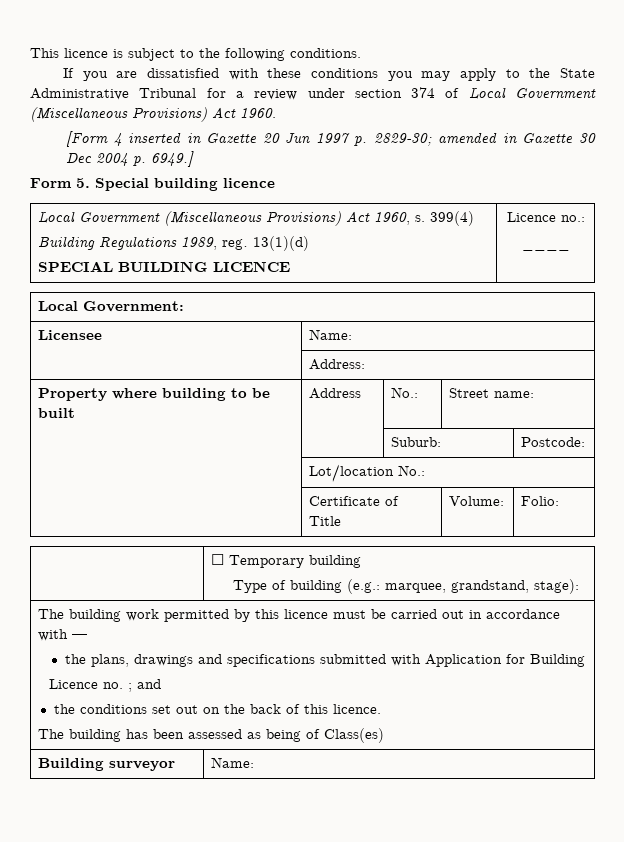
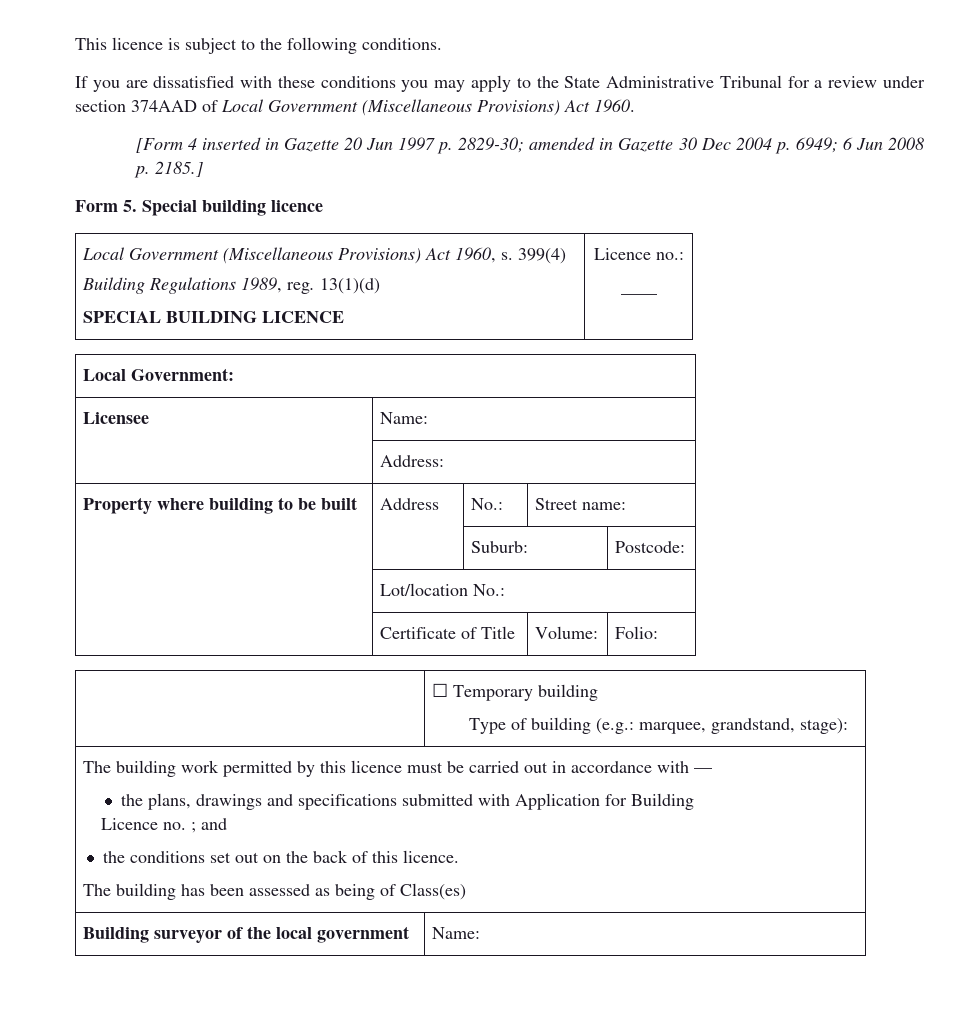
[411,87,436,98] 374 -> [131,100,197,112] 374AAD
[151,151,195,167] 6949.] -> [795,137,925,153] [133,161,203,178] 6949; 6 Jun 2008 p. 2185.]
(175, 766) none -> [227,926,410,943] of the local government

